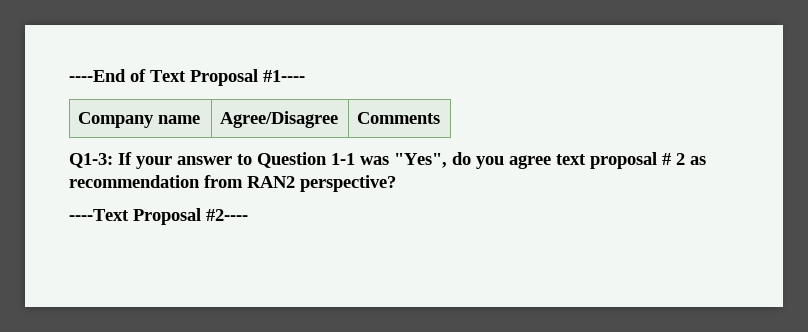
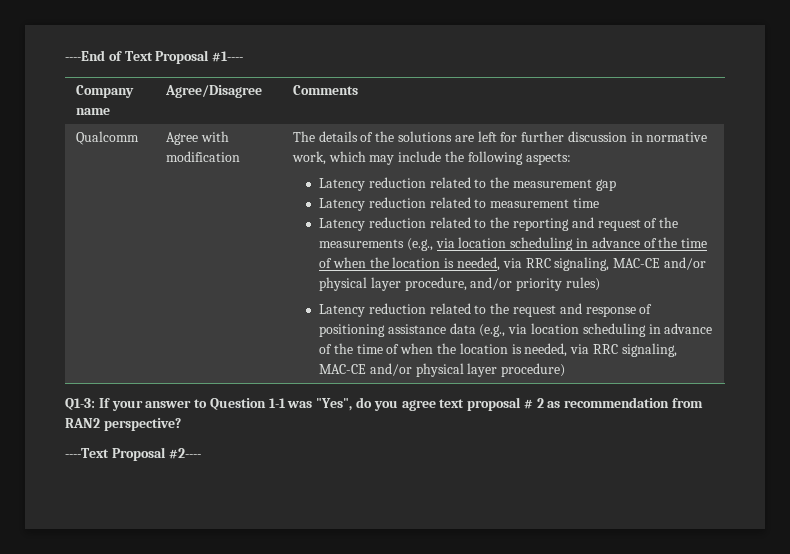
(441, 118) none -> [75,131,139,145] [165,131,229,145] [165,151,240,162] [292,131,708,142] [291,151,571,165] [319,177,616,191] [319,197,599,211] [319,217,679,231] [319,237,708,251] [319,257,706,271] [319,277,600,291] [319,303,653,317] [319,323,713,337] [319,343,677,357] [319,363,566,377] // Qualcomm | Agree with modification | The details of the solutions are left for further discussion in normative work, which may include the following aspects: // Latency reduction related to the measurement gap // Latency reduction related to measurement time // Latency reduction related to the reporting and request of the measurements (e.g., via location scheduling in advance of the time of when the location is needed, via RRC signaling, MAC-CE and/or physical layer procedure, and/or priority rules) // Latency reduction related to the request and response of positioning assistance data (e.g., via location scheduling in advance of the time of when the location is needed, via RRC signaling, MAC-CE and/or physical layer procedure)

